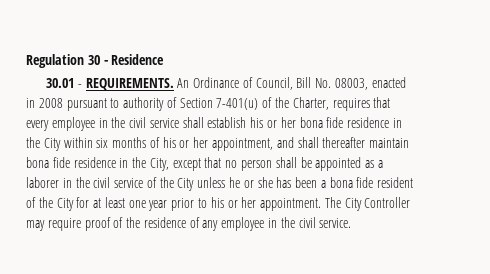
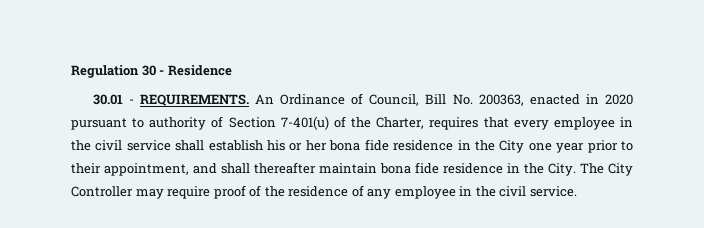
[334,78,368,90] 08003, -> [478,94,524,106] 200363,
[38,98,63,108] 2008 -> [605,94,634,105] 2020
[63,137,209,148] within six months of his or her -> [528,140,634,153] [71,163,101,174] one year prior to their
[149,157,383,171] [26,177,414,191] [26,197,322,211] City, except that no person shall be appointed as a laborer in the civil service of the City unless he or she has been a bona fide resident of the City for at least one year prior to his or her appointment. -> [548,163,576,176] City.

